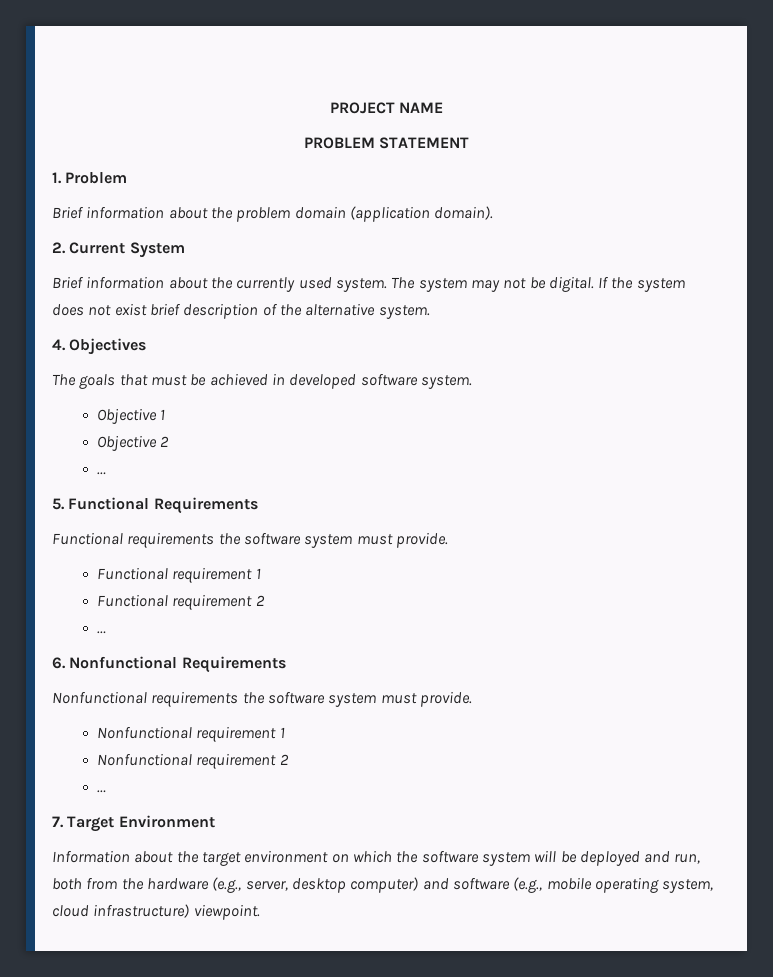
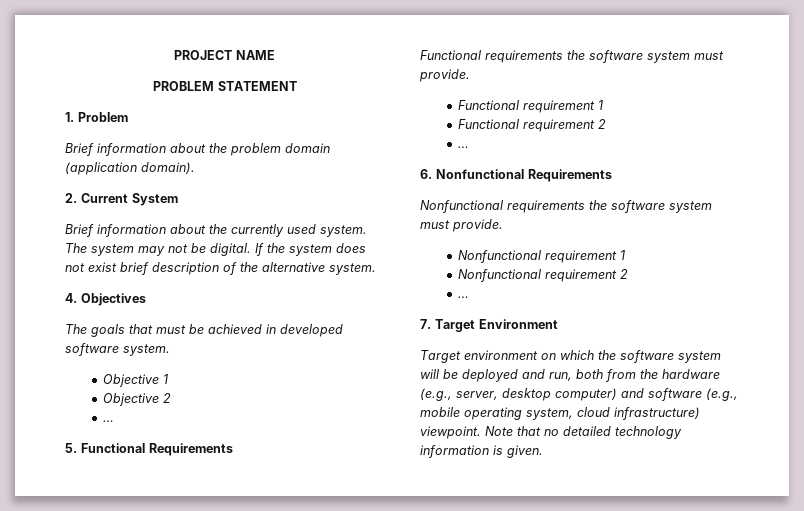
[52,850,241,866] Information about the target -> [420,350,461,363] Target
(260, 912) none -> [485,426,682,439] [420,445,543,458] Note that no detailed technology information is given.

